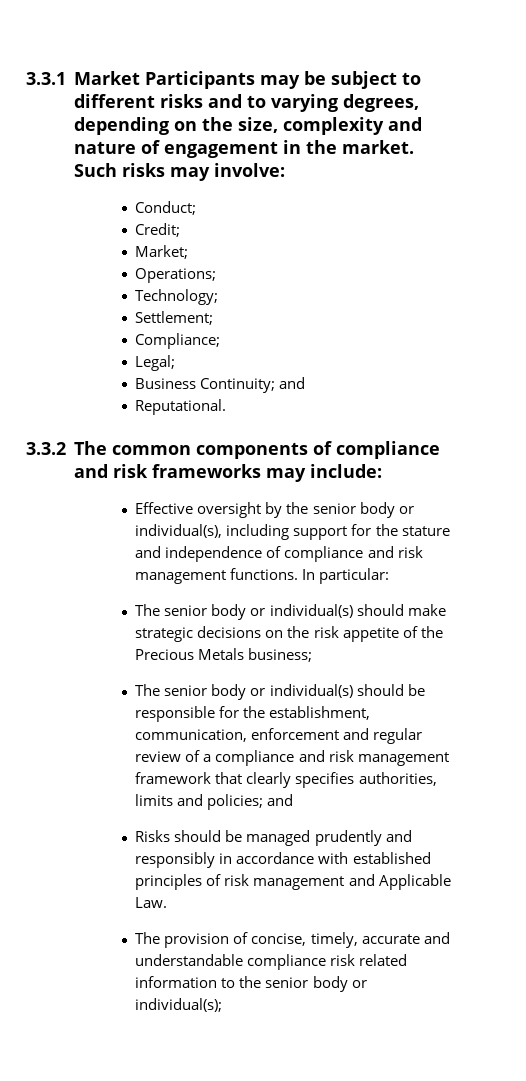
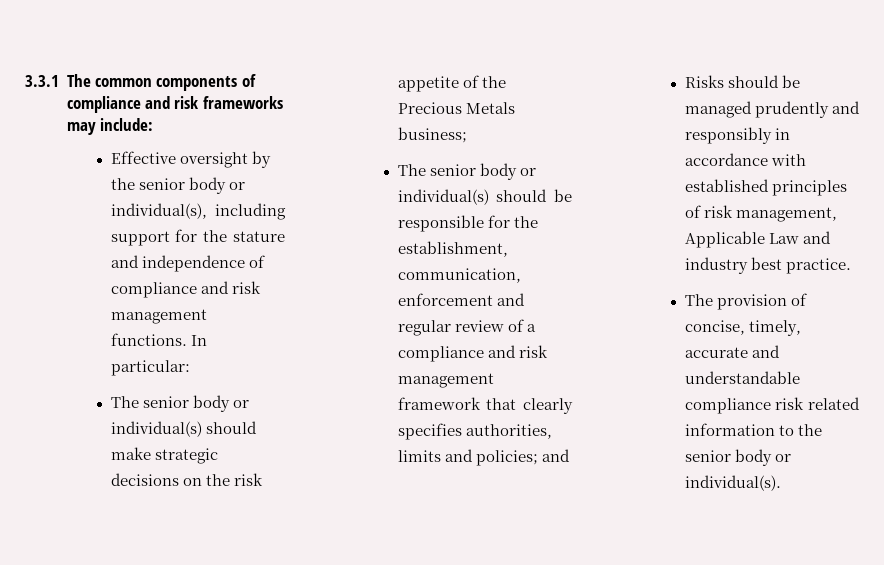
[73,71,421,89] [73,94,419,112] [73,117,422,135] [73,140,414,158] [73,163,285,181] [135,201,197,215] [135,223,181,237] [135,245,189,259] [135,268,217,283] [135,289,219,305] [135,311,214,325] [135,333,221,349] [135,355,176,371] [135,377,306,393] [135,399,227,415] [26,442,66,455] Market Participants may be subject to different risks and to varying degrees, depending on the size, complexity and nature of engagement in the market. Such risks may involve: // Conduct; // Credit; // Market; // Operations; // Technology; // Settlement; // Compliance; // Legal; // Business Continuity; and // Reputational. // 3.3.2 -> (59, 81) none
[253,874,451,890] [135,897,168,908] management and Applicable Law. -> [735,207,837,222] [684,231,831,248] [684,257,851,274] management, Applicable Law and industry best practice.
[135,998,223,1012] individual(s); -> [684,475,781,491] individual(s).

